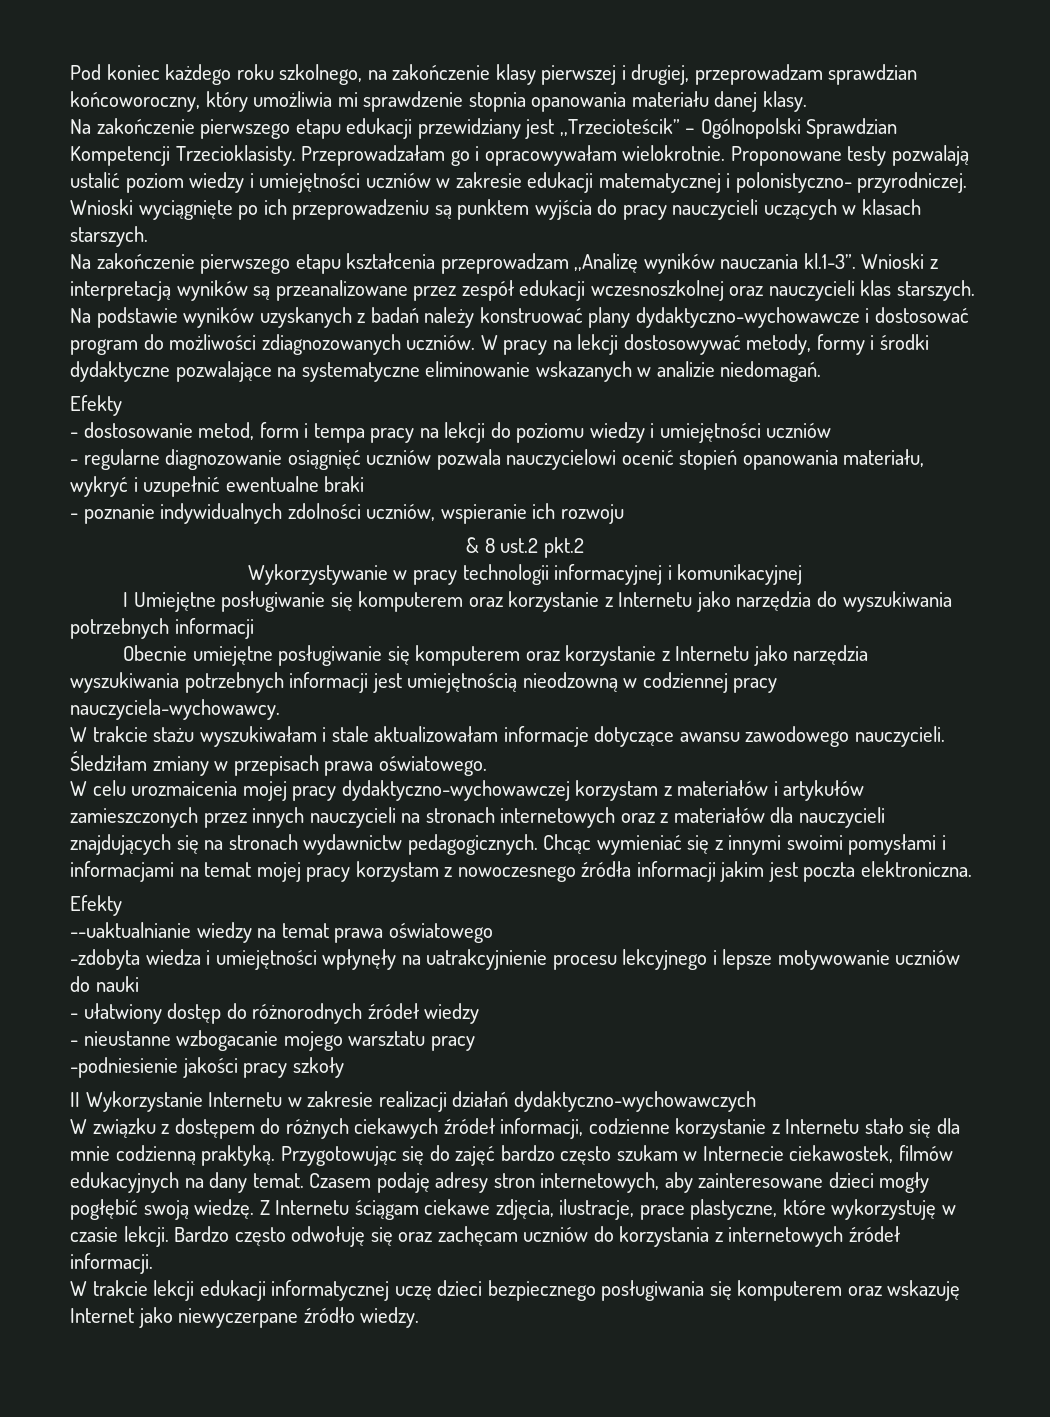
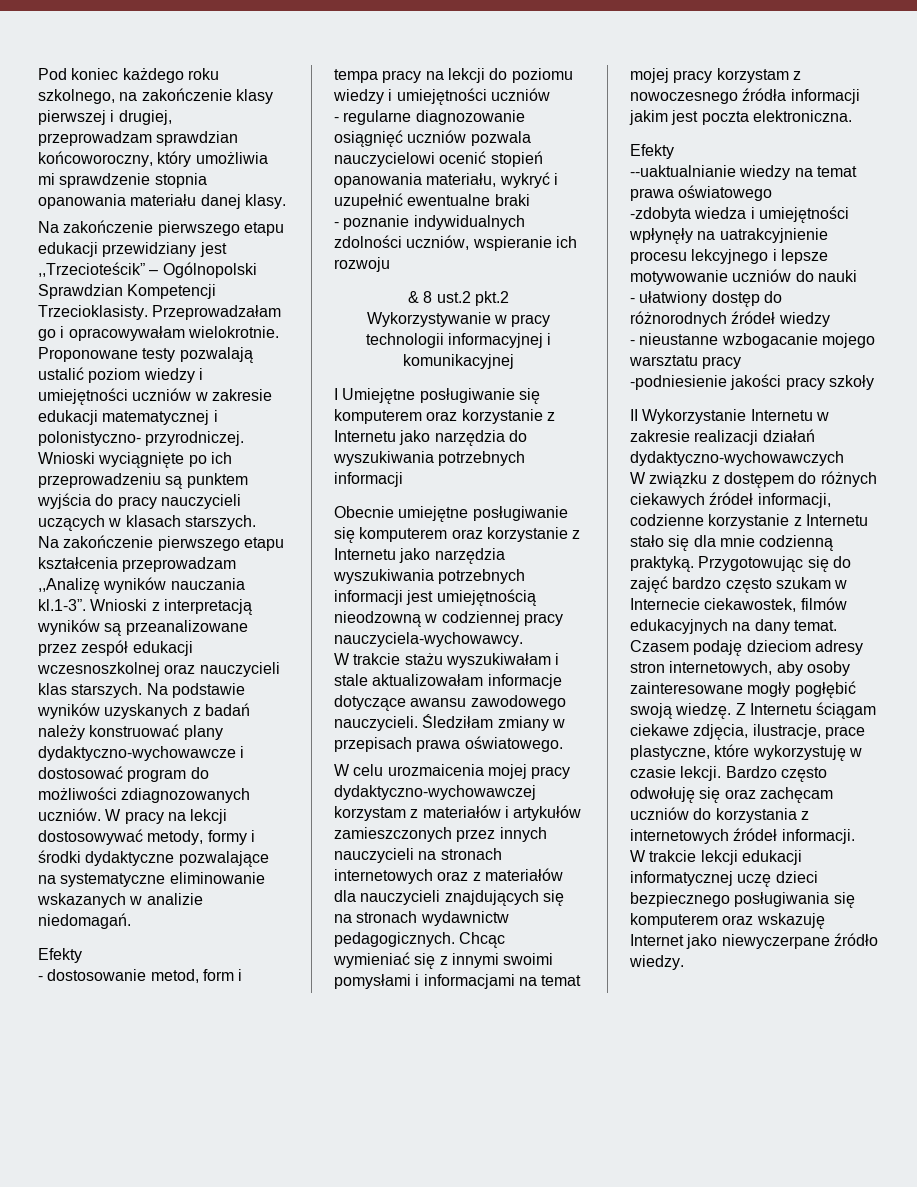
(430, 1182) none -> [746,640,811,652] dzieciom
[698,1172,874,1188] zainteresowane dzieci -> [806,661,850,676] [630,682,743,694] osoby zainteresowane

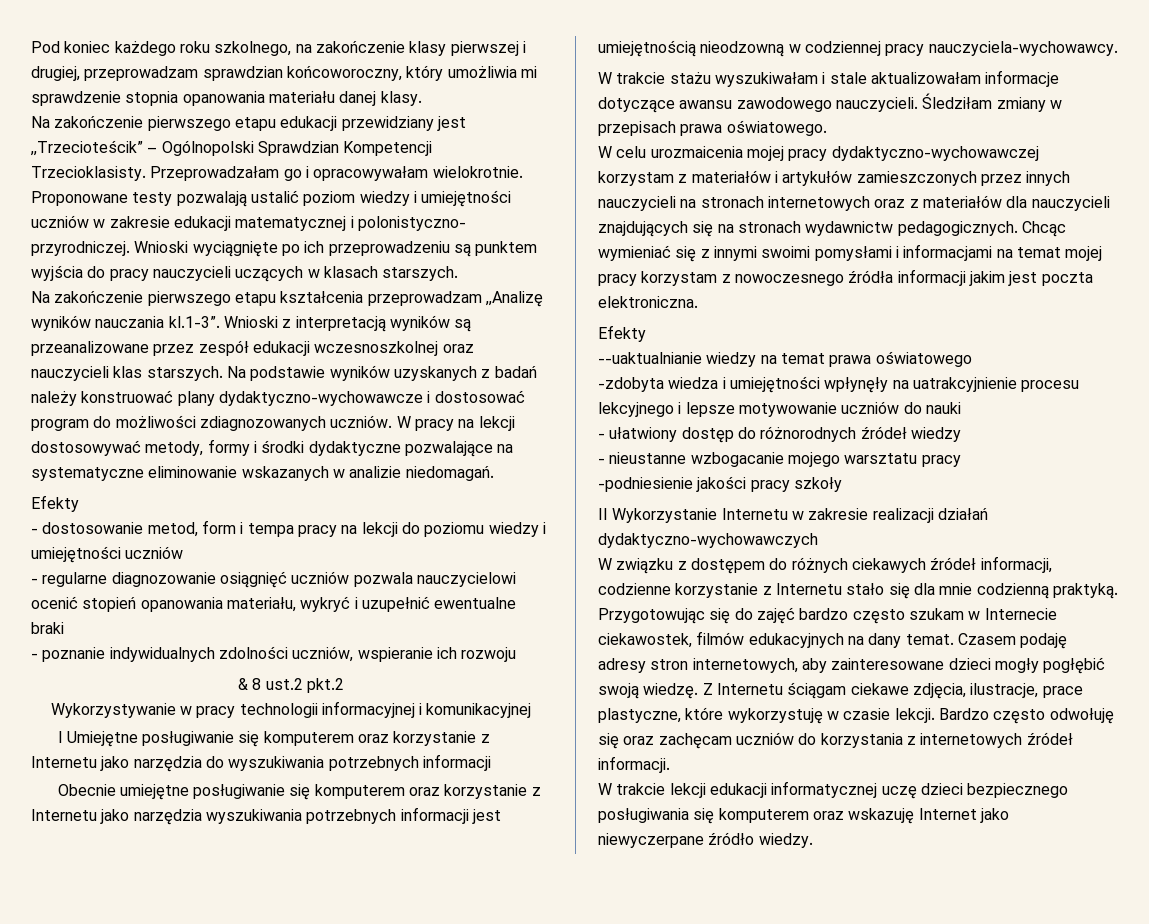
[746,640,811,652] dzieciom -> (1068, 641) none
[806,661,850,676] [630,682,743,694] osoby zainteresowane -> [831,658,991,670] zainteresowane dzieci

